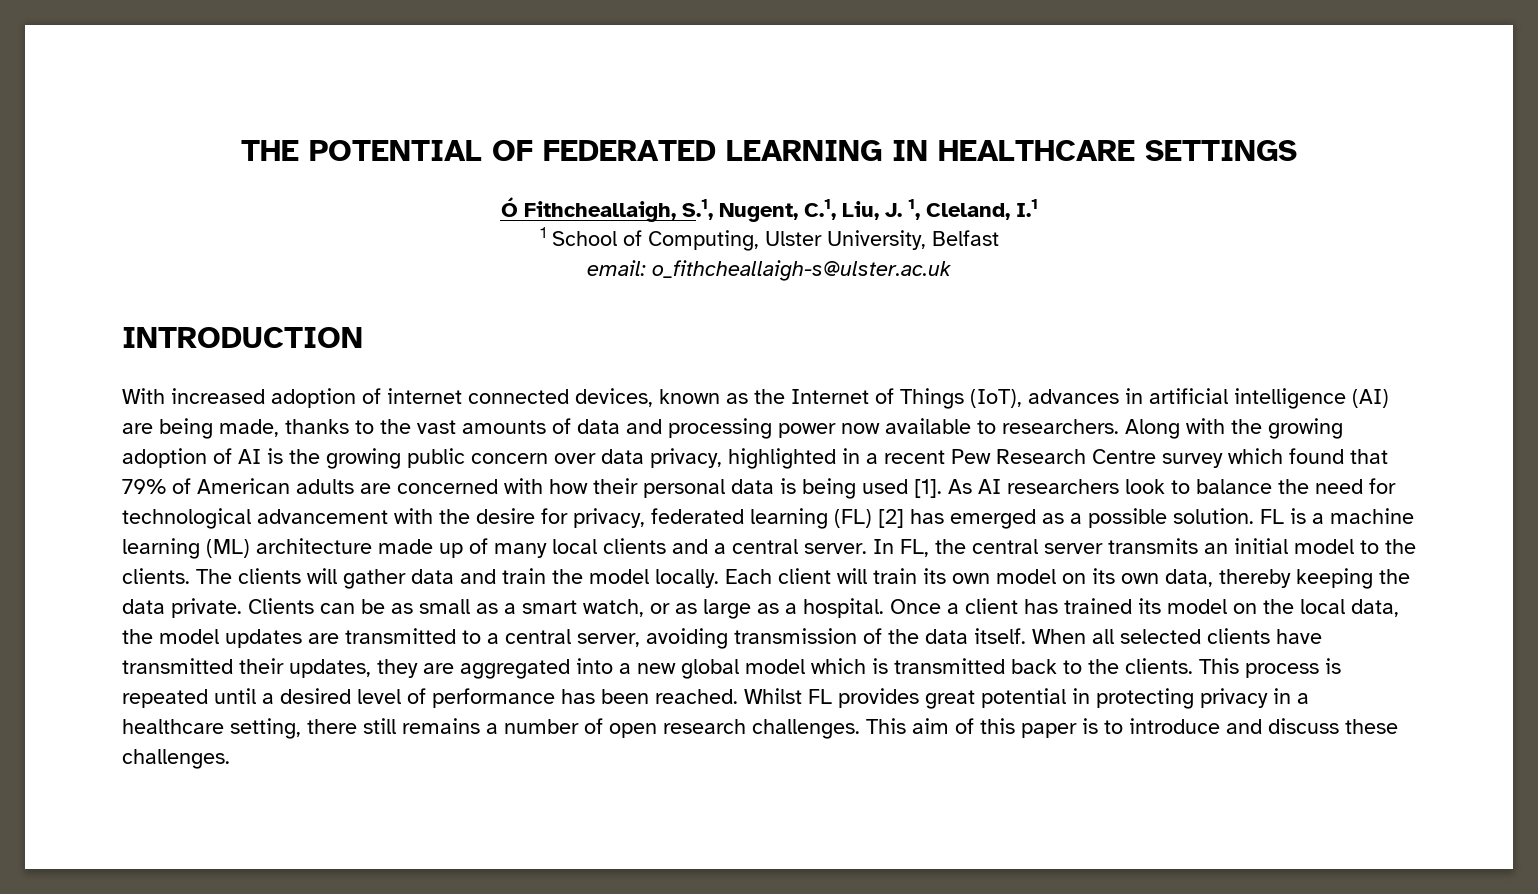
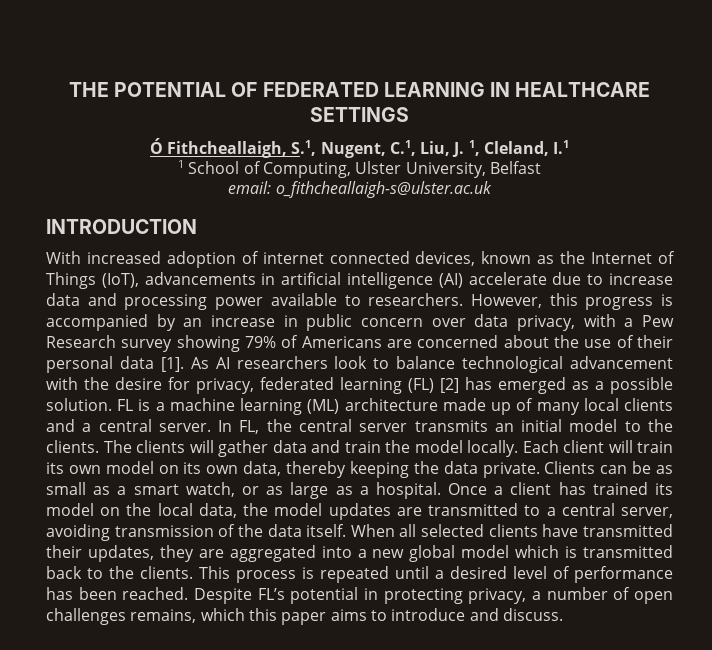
[1028,389,1119,404] advances -> [144,272,256,285] advancements
[122,418,571,439] are being made, thanks to the vast amounts of -> [468,272,673,285] accelerate due to increase
[841,423,880,434] now -> (264, 303) none
[1125,418,1343,439] [122,448,401,469] Along with the growing adoption of AI is the growing -> [470,293,674,310] [46,314,298,331] However, this progress is accompanied by an increase in
[728,448,1388,469] [122,478,908,499] highlighted in a recent Pew Research Centre survey which found that 79% of American adults are concerned with how their personal data is being used -> [583,314,674,327] [46,335,674,352] [46,356,154,373] with a Pew Research survey showing 79% of Americans are concerned about the use of their personal data
[1278,478,1396,494] the need for -> (456, 362) none
[744,688,1309,709] [122,718,974,739] Whilst FL provides great potential in protecting privacy in a healthcare setting, there still remains a number of open research challenges. This aim of -> [194,587,673,604] [46,608,245,625] Despite FL’s potential in protecting privacy, a number of open challenges remains, which
[1082,718,1098,734] is -> [330,609,367,621] aims
[1268,718,1398,734] [122,749,230,769] discuss these challenges. -> [502,608,563,621] discuss.

